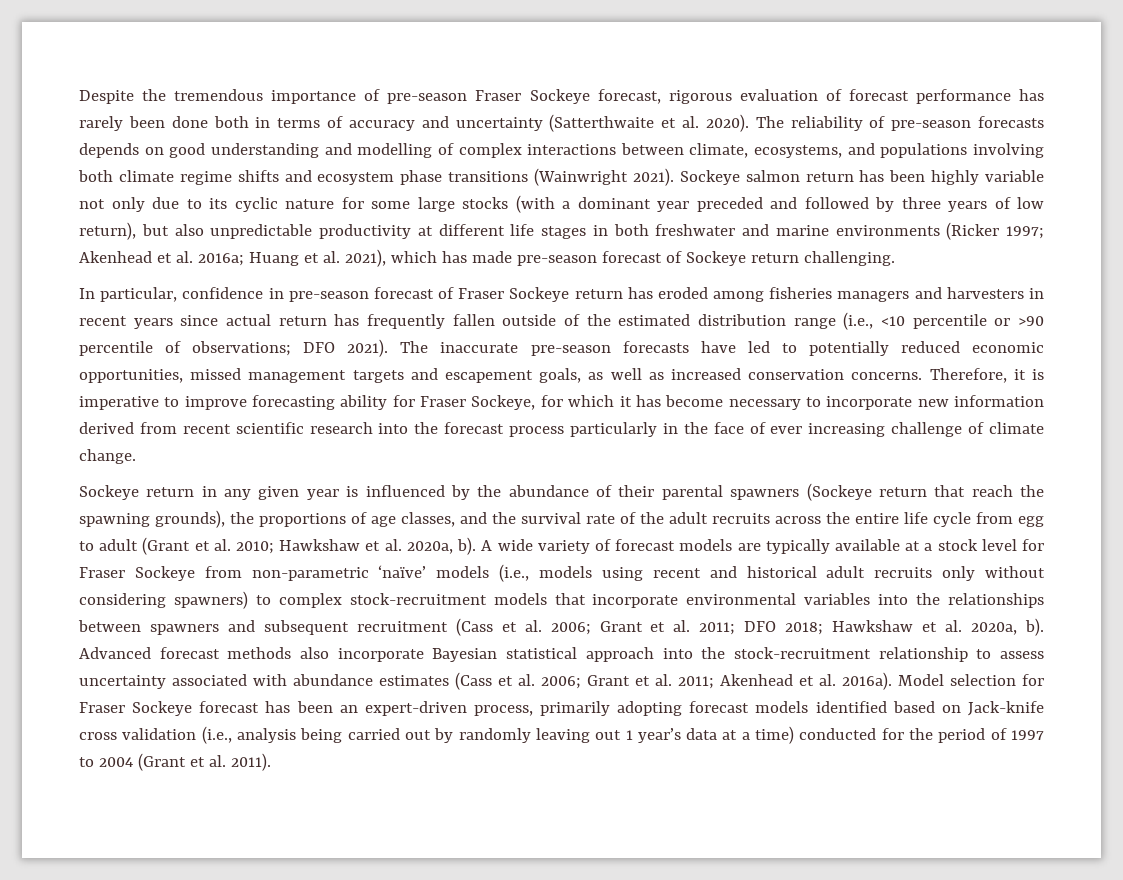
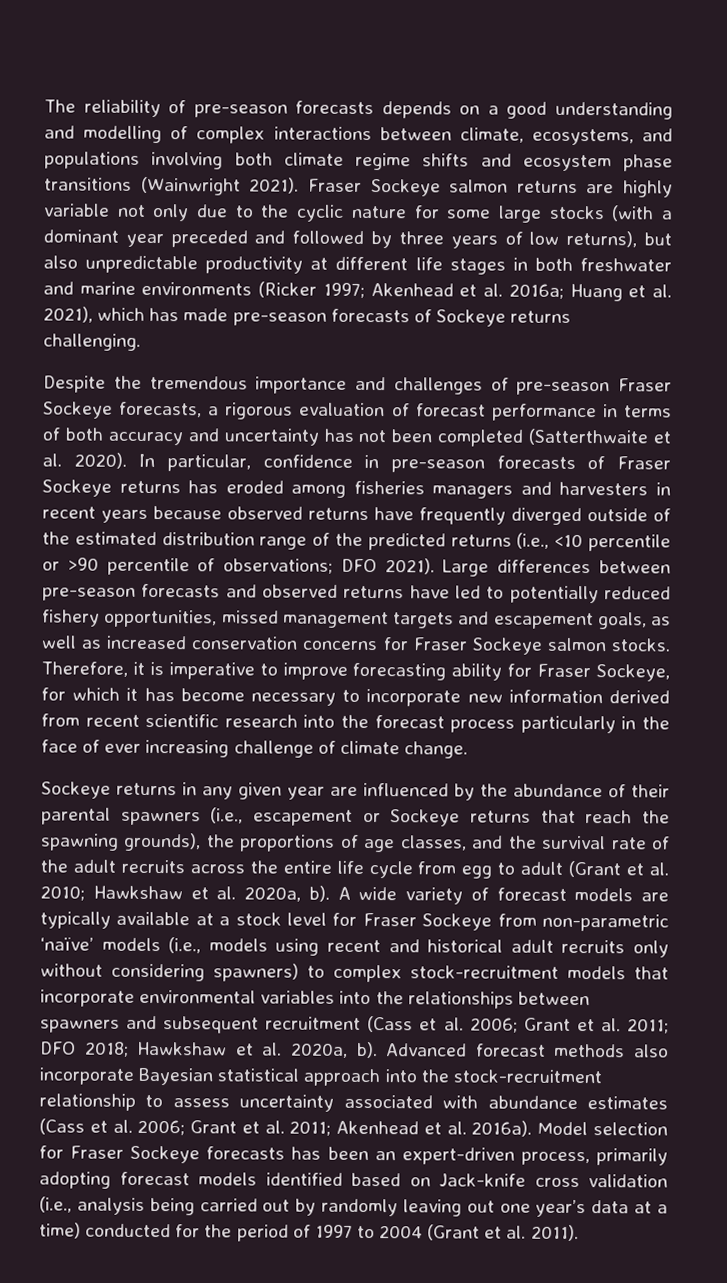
[79,89,1044,104] [79,114,749,132] Despite the tremendous importance of pre-season Fraser Sockeye forecast, rigorous evaluation of forecast performance has rarely been done both in terms of accuracy and uncertainty (Satterthwaite et al. 2020). -> (44, 106) none
(164, 151) none -> [487,105,499,115] a
[679,170,926,185] Sockeye salmon return has been -> [307,178,615,197] Fraser Sockeye salmon returns are
[209,198,227,209] its -> [260,204,290,218] the
[79,222,136,240] return), -> [566,230,638,248] returns),
[601,251,662,263] forecast -> [330,308,410,323] forecasts
[750,253,799,263] return -> [510,310,572,323] returns
(895, 258) none -> [43,375,672,396] [43,401,672,422] [42,427,671,447] [42,452,127,469] Despite the tremendous importance and challenges of pre-season Fraser Sockeye forecasts, a rigorous evaluation of forecast performance in terms of both accuracy and uncertainty has not been completed (Satterthwaite et al. 2020).
[373,287,434,299] forecast -> [496,455,576,469] forecasts
[574,289,623,299] return -> [119,480,181,494] returns
[180,314,495,329] since actual return has frequently fallen -> [153,506,582,526] because observed returns have frequently diverged
(836, 323) none -> [312,532,512,551] of the predicted returns
[400,341,689,356] The inaccurate pre-season forecasts -> [442,559,671,577] [42,583,405,601] Large differences between pre-season forecasts and observed returns
[971,342,1044,353] economic -> [42,609,100,627] fishery
[851,372,923,380] concerns. -> [302,637,672,655] concerns for Fraser Sockeye salmon stocks.
[146,487,195,497] return -> [116,782,177,796] returns
[346,486,359,497] is -> [330,786,358,796] are
[806,483,927,501] (Sockeye return -> [210,807,532,827] (i.e., escapement or Sockeye returns
[199,701,260,713] forecast -> [206,1146,286,1160] forecasts
[625,730,633,740] 1 -> [499,1203,531,1213] one

